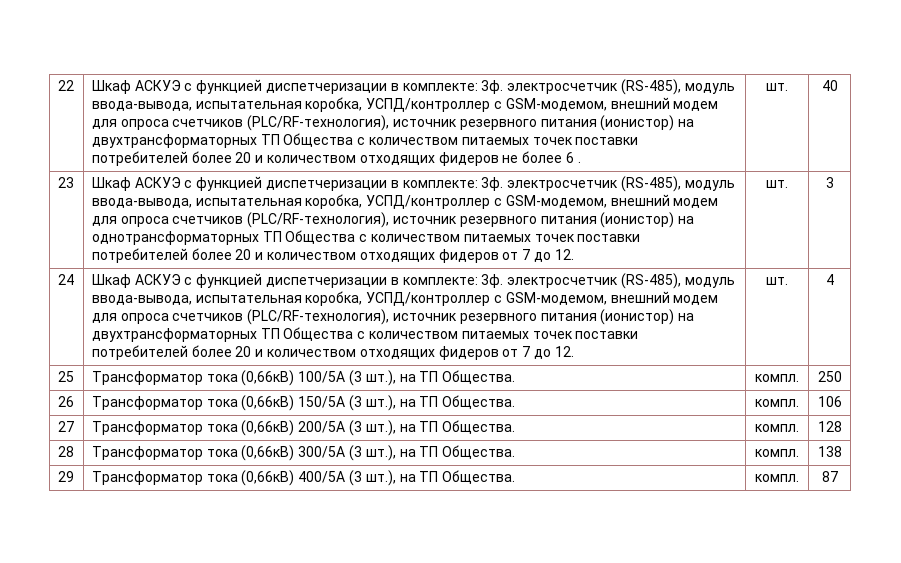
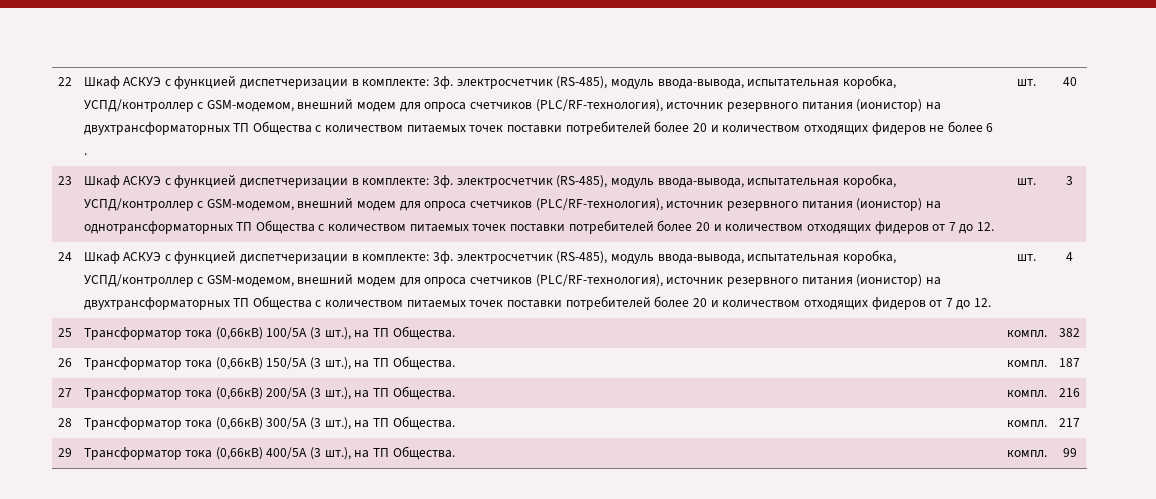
[817,371,842,382] 250 -> [1059,328,1080,337] 382
[817,396,842,407] 106 -> [1059,358,1080,367] 187
[817,421,842,432] 128 -> [1059,388,1080,397] 216
[817,446,842,457] 138 -> [1059,418,1080,427] 217
[821,471,838,482] 87 -> [1062,448,1077,457] 99

